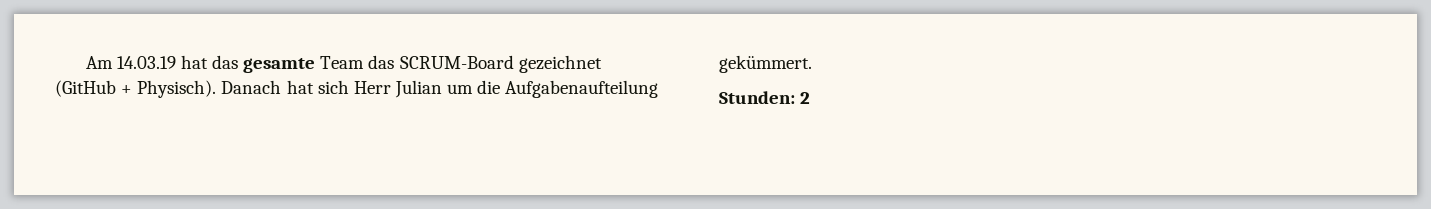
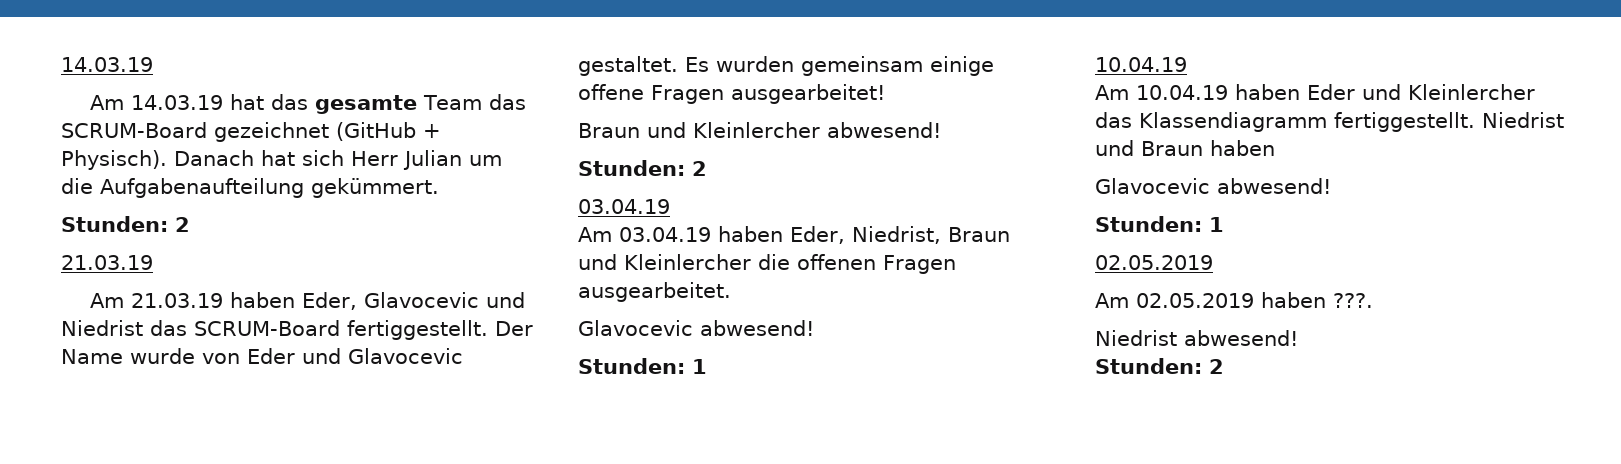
(85, 62) none -> [61,57,153,72] 14.03.19 //
(811, 98) none -> [61,255,153,270] [89,292,525,310] [61,320,533,340] [61,348,463,364] [578,56,994,76] [578,84,885,104] [578,122,941,138] [578,160,707,176] [578,199,670,214] [578,226,1010,244] [578,254,956,274] [578,282,731,302] [578,320,814,336] [578,358,707,374] [1095,57,1187,72] [1095,84,1535,100] [1095,112,1564,132] [1095,140,1275,156] [1095,178,1331,194] [1095,216,1224,232] [1095,255,1213,270] [1095,292,1373,308] [1095,330,1298,346] [1095,358,1224,374] // 21.03.19 // Am 21.03.19 haben Eder, Glavocevic und Niedrist das SCRUM-Board fertiggestellt. Der Name wurde von Eder und Glavocevic gestaltet. Es wurden gemeinsam einige offene Fragen ausgearbeitet! // Braun und Kleinlercher abwesend! // Stunden: 2 // 03.04.19 // Am 03.04.19 haben Eder, Niedrist, Braun und Kleinlercher die offenen Fragen ausgearbeitet. // Glavocevic abwesend! // Stunden: 1 // 10.04.19 // Am 10.04.19 haben Eder und Kleinlercher das Klassendiagramm fertiggestellt. Niedrist und Braun haben // Glavocevic abwesend! // Stunden: 1 // 02.05.2019 // Am 02.05.2019 haben ???. // Niedrist abwesend! // Stunden: 2

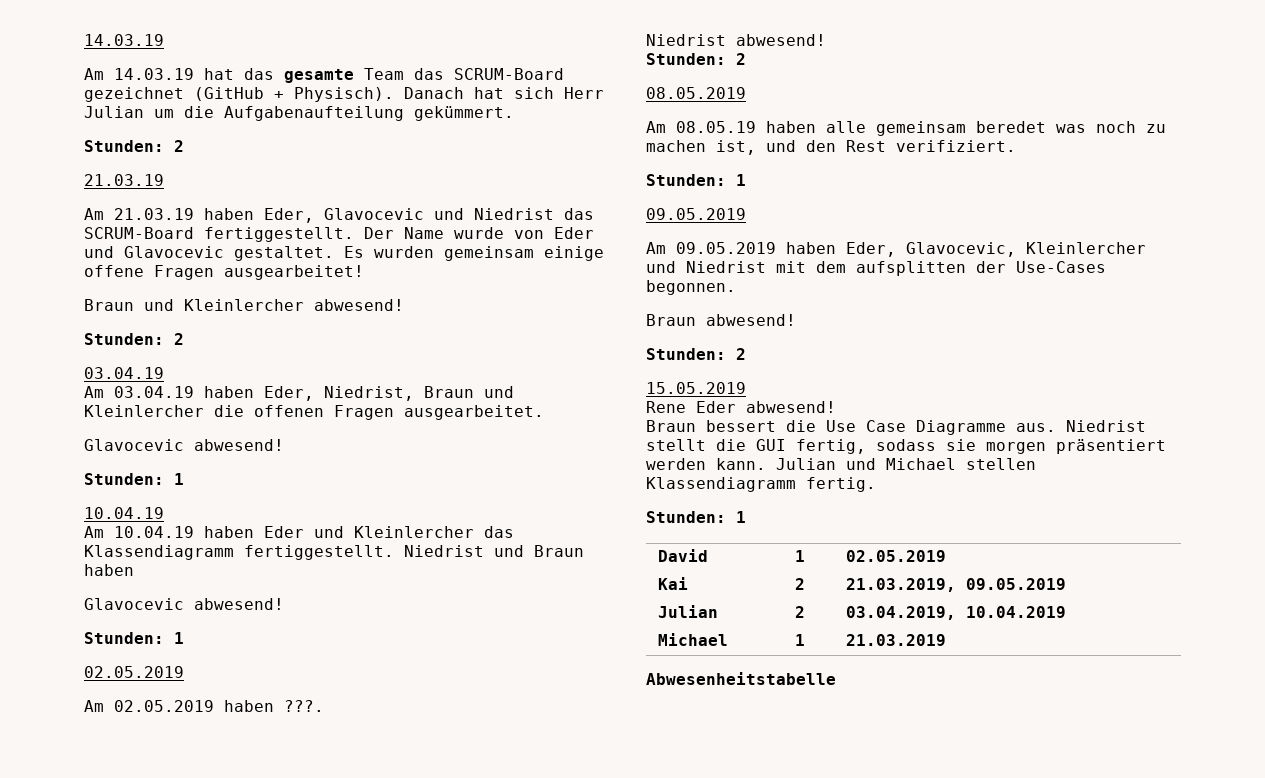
(1224, 366) none -> [646,87,746,99] [646,121,1166,136] [646,140,1016,155] [646,174,746,186] [646,208,746,220] [646,242,1146,257] [646,261,1106,276] [646,280,736,295] [646,314,796,326] [646,348,746,360] [646,382,746,394] [646,401,836,413] [646,420,1146,435] [646,439,1166,454] [646,458,1036,470] [646,477,876,492] [646,511,746,523] [658,549,709,562] [795,550,806,562] [846,550,947,562] [658,577,689,590] [795,578,806,590] [846,578,1067,592] [658,605,719,618] [795,606,806,618] [846,606,1067,620] [658,633,729,646] [795,634,806,646] [846,634,947,646] [646,672,836,685] // 08.05.2019 // Am 08.05.19 haben alle gemeinsam beredet was noch zu machen ist, und den Rest verifiziert. // Stunden: 1 // 09.05.2019 // Am 09.05.2019 haben Eder, Glavocevic, Kleinlercher und Niedrist mit dem aufsplitten der Use-Cases begonnen. // Braun abwesend! // Stunden: 2 // 15.05.2019 // Rene Eder abwesend! // Braun bessert die Use Case Diagramme aus. Niedrist stellt die GUI fertig, sodass sie morgen präsentiert werden kann. Julian und Michael stellen Klassendiagramm fertig. // Stunden: 1 // David | 1 | 02.05.2019 // Kai | 2 | 21.03.2019, 09.05.2019 // Julian | 2 | 03.04.2019, 10.04.2019 // Michael | 1 | 21.03.2019 // Abwesenheitstabelle

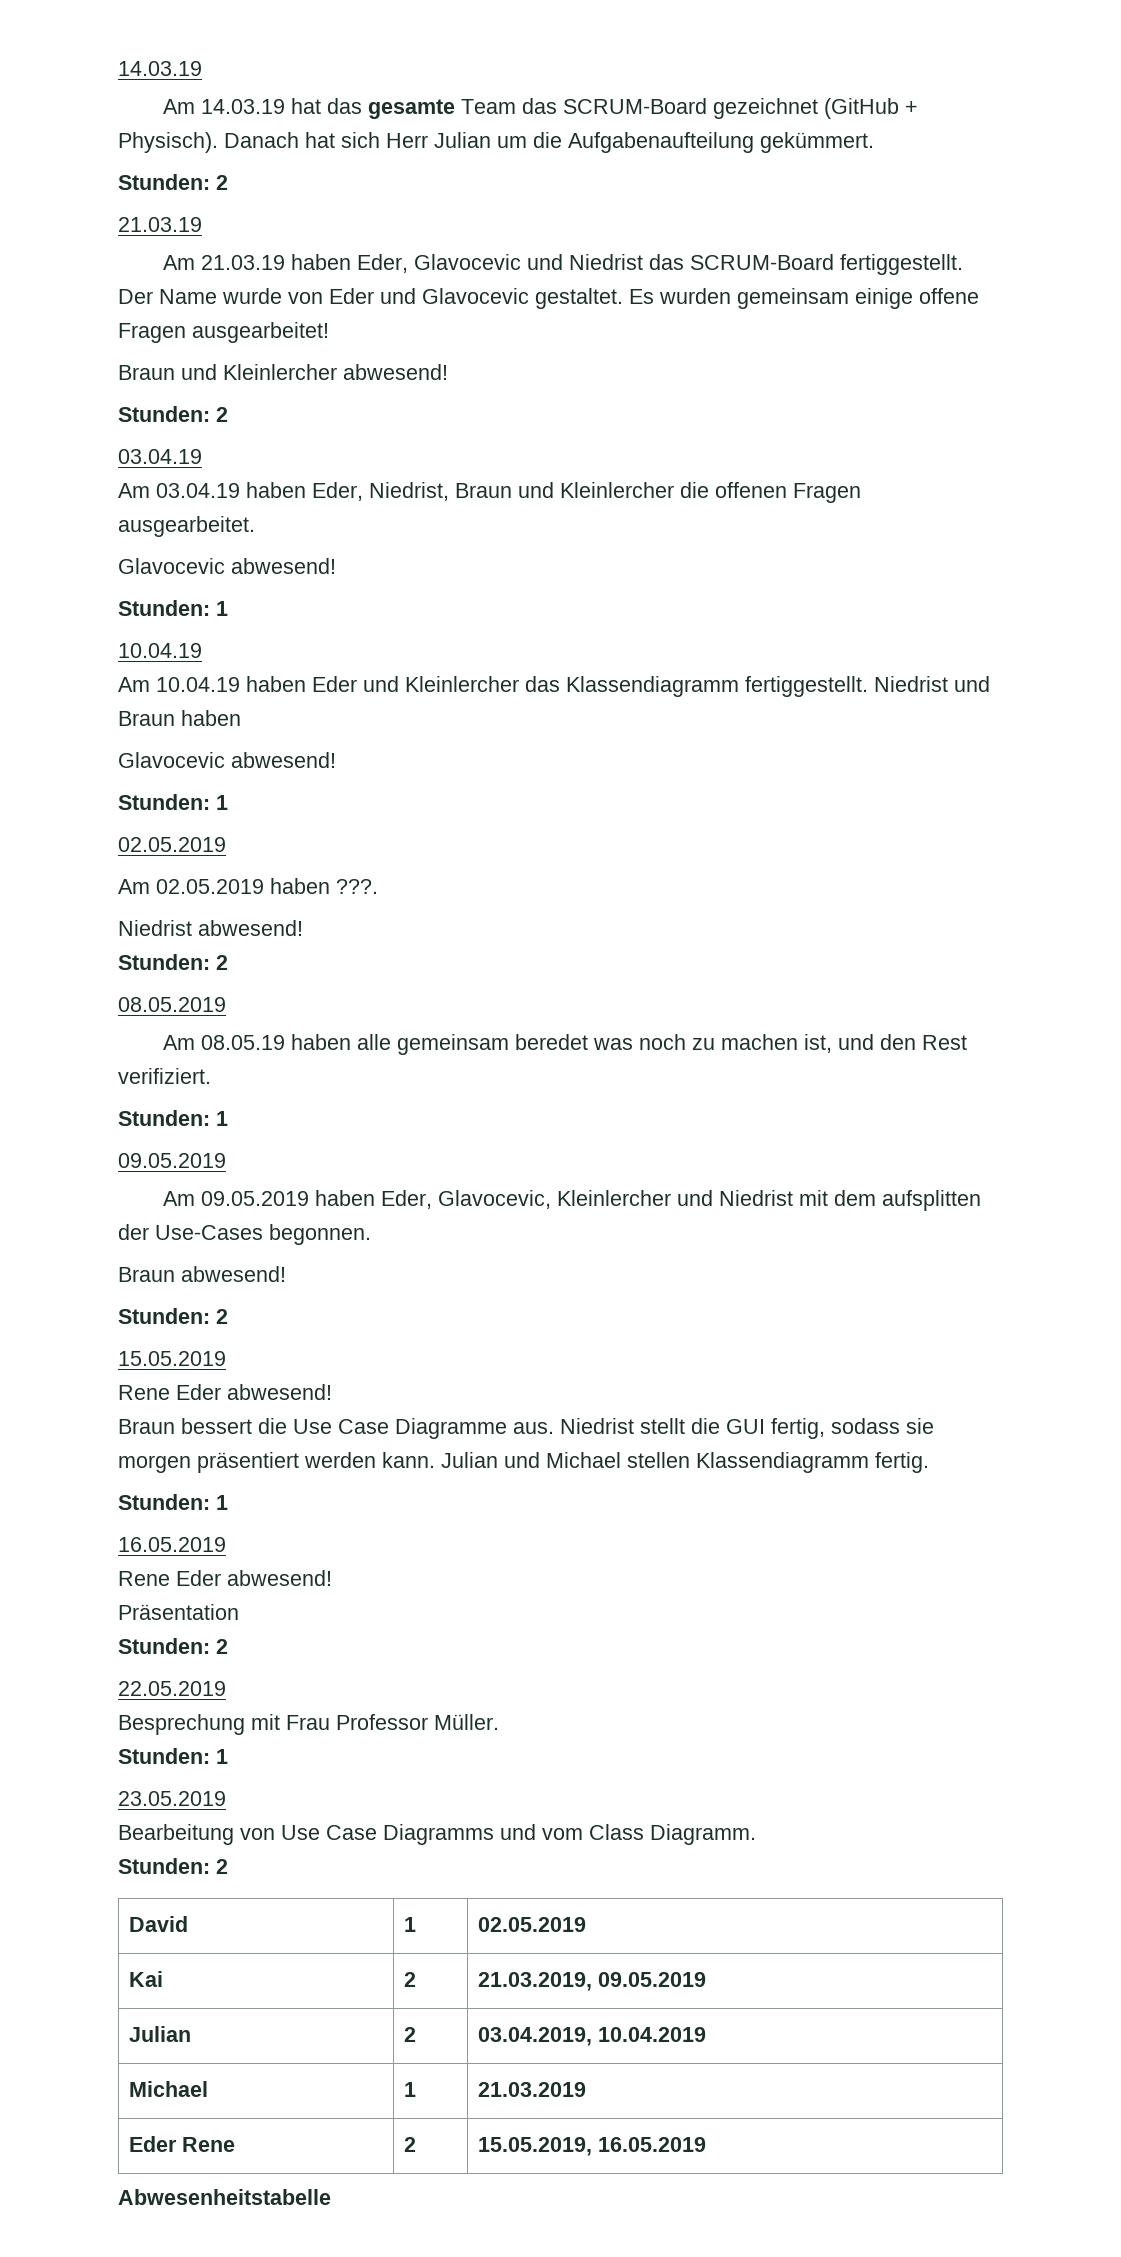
(746, 517) none -> [118,1537,226,1552] [118,1570,332,1586] [118,1604,239,1620] [118,1638,228,1654] [118,1681,226,1696] [118,1714,499,1735] [118,1748,228,1764] [118,1791,226,1806] [118,1824,756,1845] [118,1858,228,1874] // 16.05.2019 // Rene Eder abwesend! // Präsentation // Stunden: 2 // 22.05.2019 // Besprechung mit Frau Professor Müller. // Stunden: 1 // 23.05.2019 // Bearbeitung von Use Case Diagramms und vom Class Diagramm. // Stunden: 2
(947, 640) none -> [128,2136,235,2152] [403,2137,416,2152] [477,2137,706,2156] // Eder Rene | 2 | 15.05.2019, 16.05.2019

